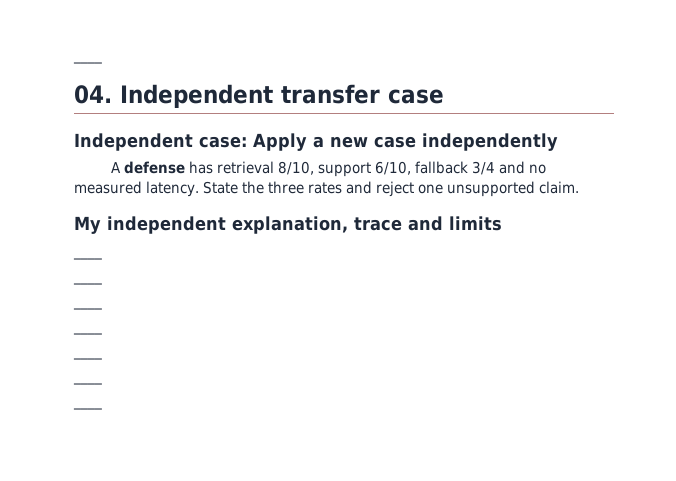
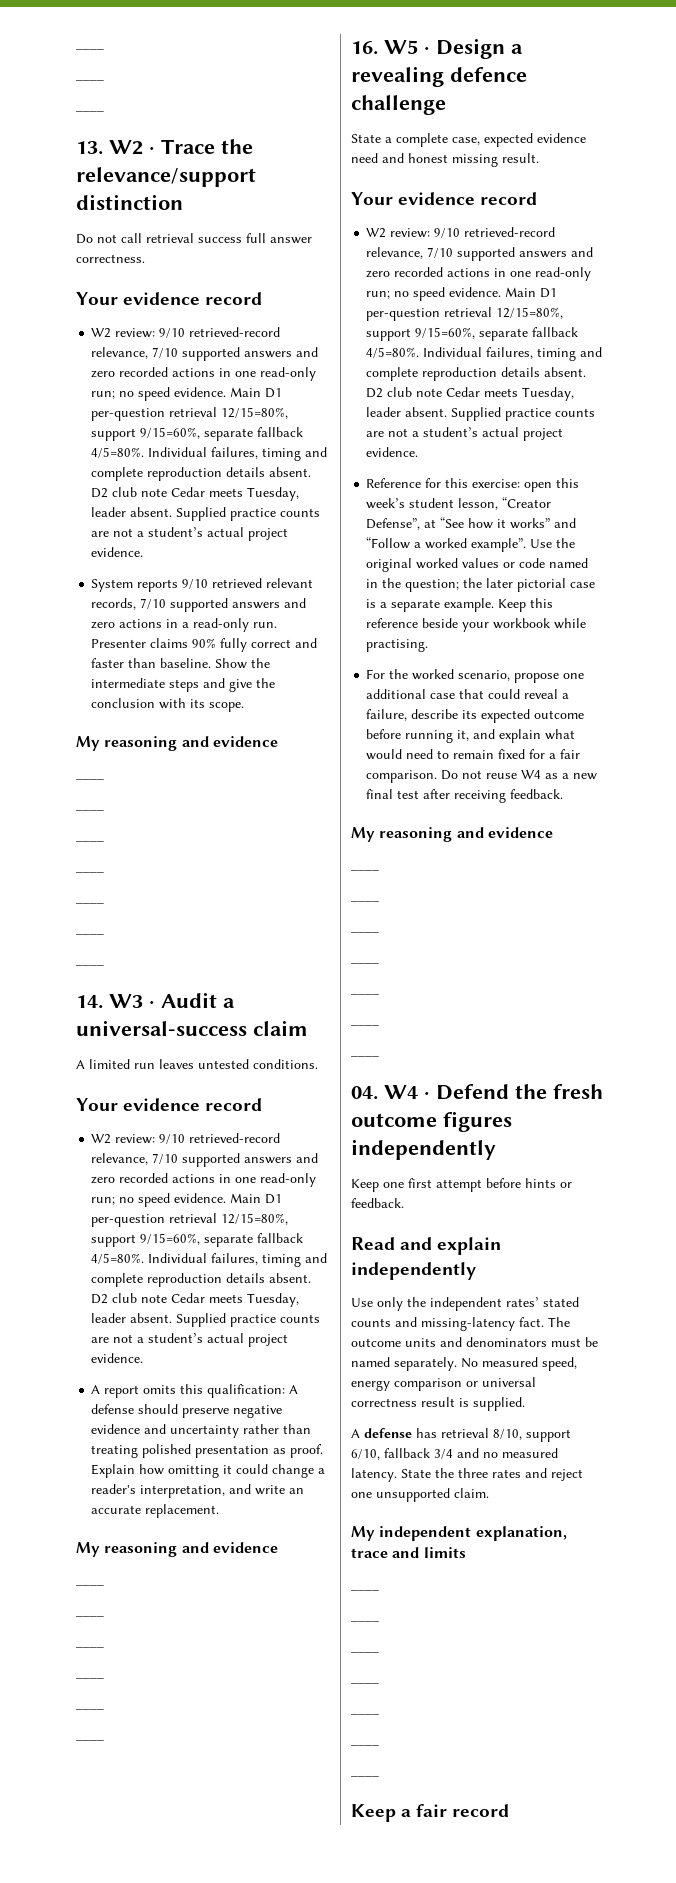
[73,60,102,64] [74,84,444,108] [74,133,558,151] ____ // 04. Independent transfer case // Independent case: Apply a new case independently -> [76,48,104,50] [76,79,104,81] [76,110,104,112] [76,139,253,155] [76,167,256,187] [76,194,183,210] [76,233,312,244] [76,254,145,263] [76,292,263,305] [91,327,281,338] [91,347,319,361] [91,367,317,381] [91,387,283,401] [91,407,289,421] [91,427,304,441] [91,447,328,461] [91,467,312,481] [91,487,300,501] [91,507,321,521] [91,527,289,541] [91,547,144,557] [91,578,314,592] [91,598,307,612] [91,618,278,632] [91,638,318,652] [91,658,271,669] [91,678,276,692] [91,698,245,712] [76,736,278,751] [76,778,104,780] [76,809,104,811] [76,840,104,842] [76,871,104,873] [76,902,104,904] [76,933,104,935] [76,964,104,966] [76,992,235,1009] [76,1020,308,1036] [76,1059,318,1069] [76,1098,263,1111] [91,1133,281,1144] [91,1153,319,1167] [91,1173,317,1187] [91,1193,283,1207] [91,1213,289,1227] [91,1233,304,1247] [91,1253,328,1267] [91,1273,312,1287] [91,1293,300,1307] [91,1313,321,1327] [91,1333,289,1347] [91,1353,144,1363] [91,1384,299,1398] [91,1404,283,1418] [91,1424,312,1438] [91,1444,324,1458] [91,1464,326,1478] [91,1484,305,1498] [91,1504,220,1518] [76,1542,278,1557] [76,1584,104,1586] [76,1615,104,1617] [76,1646,104,1648] [76,1677,104,1679] [76,1708,104,1710] [76,1739,104,1741] [351,38,523,59] [351,66,527,87] [351,95,446,115] [351,133,586,147] [351,153,539,167] [351,192,538,205] [366,227,556,238] [366,247,594,261] [366,267,592,281] [366,287,558,301] [366,307,564,321] [366,327,579,341] [366,347,603,361] [366,367,587,381] [366,387,575,401] [366,407,596,421] [366,427,564,441] [366,447,419,457] [366,478,580,492] [366,497,552,510] [366,517,577,530] [366,537,576,552] [366,558,589,572] [366,578,596,592] [366,598,554,612] [366,618,587,632] [366,639,429,652] [366,669,585,683] [366,689,570,699] [366,709,585,723] [366,729,576,743] [366,749,581,760] [366,770,598,783] [366,789,564,803] [351,827,553,842] [351,869,379,871] [351,900,379,902] [351,931,379,933] [351,962,379,964] [351,993,379,995] [351,1024,379,1026] [351,1055,379,1057] [351,1084,603,1100] [351,1111,512,1132] [351,1139,496,1160] [351,1178,572,1192] [351,1198,404,1208] [351,1237,502,1255] [351,1262,476,1280] [351,1297,579,1311] [351,1317,570,1331] [351,1337,598,1347] [351,1357,577,1371] [351,1377,536,1391] [351,1397,525,1411] ____ // ____ // ____ // 13. W2 · Trace the relevance/support distinction // Do not call retrieval success full answer correctness. // Your evidence record // W2 review: 9/10 retrieved-record relevance, 7/10 supported answers and zero recorded actions in one read-only run; no speed evidence. Main D1 per-question retrieval 12/15=80%, support 9/15=60%, separate fallback 4/5=80%. Individual failures, timing and complete reproduction details absent. D2 club note Cedar meets Tuesday, leader absent. Supplied practice counts are not a student’s actual project evidence. // System reports 9/10 retrieved relevant records, 7/10 supported answers and zero actions in a read-only run. Presenter claims 90% fully correct and faster than baseline. Show the intermediate steps and give the conclusion with its scope. // My reasoning and evidence // ____ // ____ // ____ // ____ // ____ // ____ // ____ // 14. W3 · Audit a universal-success claim // A limited run leaves untested conditions. // Your evidence record // W2 review: 9/10 retrieved-record relevance, 7/10 supported answers and zero recorded actions in one read-only run; no speed evidence. Main D1 per-question retrieval 12/15=80%, support 9/15=60%, separate fallback 4/5=80%. Individual failures, timing and complete reproduction details absent. D2 club note Cedar meets Tuesday, leader absent. Supplied practice counts are not a student’s actual project evidence. // A report omits this qualification: A defense should preserve negative evidence and uncertainty rather than treating polished presentation as proof. Explain how omitting it could change a reader's interpretation, and write an accurate replacement. // My reasoning and evidence // ____ // ____ // ____ // ____ // ____ // ____ // 16. W5 · Design a revealing defence challenge // State a complete case, expected evidence need and honest missing result. // Your evidence record // W2 review: 9/10 retrieved-record relevance, 7/10 supported answers and zero recorded actions in one read-only run; no speed evidence. Main D1 per-question retrieval 12/15=80%, support 9/15=60%, separate fallback 4/5=80%. Individual failures, timing and complete reproduction details absent. D2 club note Cedar meets Tuesday, leader absent. Supplied practice counts are not a student’s actual project evidence. // Reference for this exercise: open this week’s student lesson, “Creator Defense”, at “See how it works” and “Follow a worked example”. Use the original worked values or code named in the question; the later pictorial case is a separate example. Keep this reference beside your workbook while practising. // For the worked scenario, propose one additional case that could reveal a failure, describe its expected outcome before running it, and explain what would need to remain fixed for a fair comparison. Do not reuse W4 as a new final test after receiving feedback. // My reasoning and evidence // ____ // ____ // ____ // ____ // ____ // ____ // ____ // 04. W4 · Defend the fresh outcome figures independently // Keep one first attempt before hints or feedback. // Read and explain independently // Use only the independent rates’ stated counts and missing-latency fact. The outcome units and denominators must be named separately. No measured speed, energy comparison or universal correctness result is supplied.
(102, 408) none -> [351,1804,510,1822] // Keep a fair record

